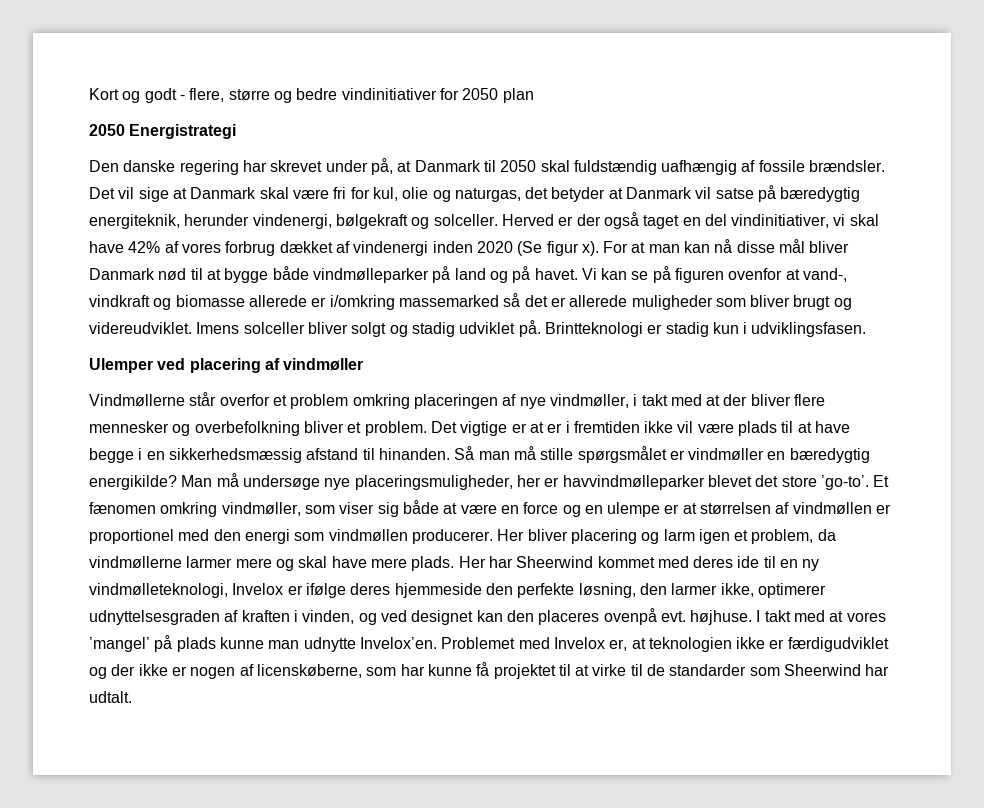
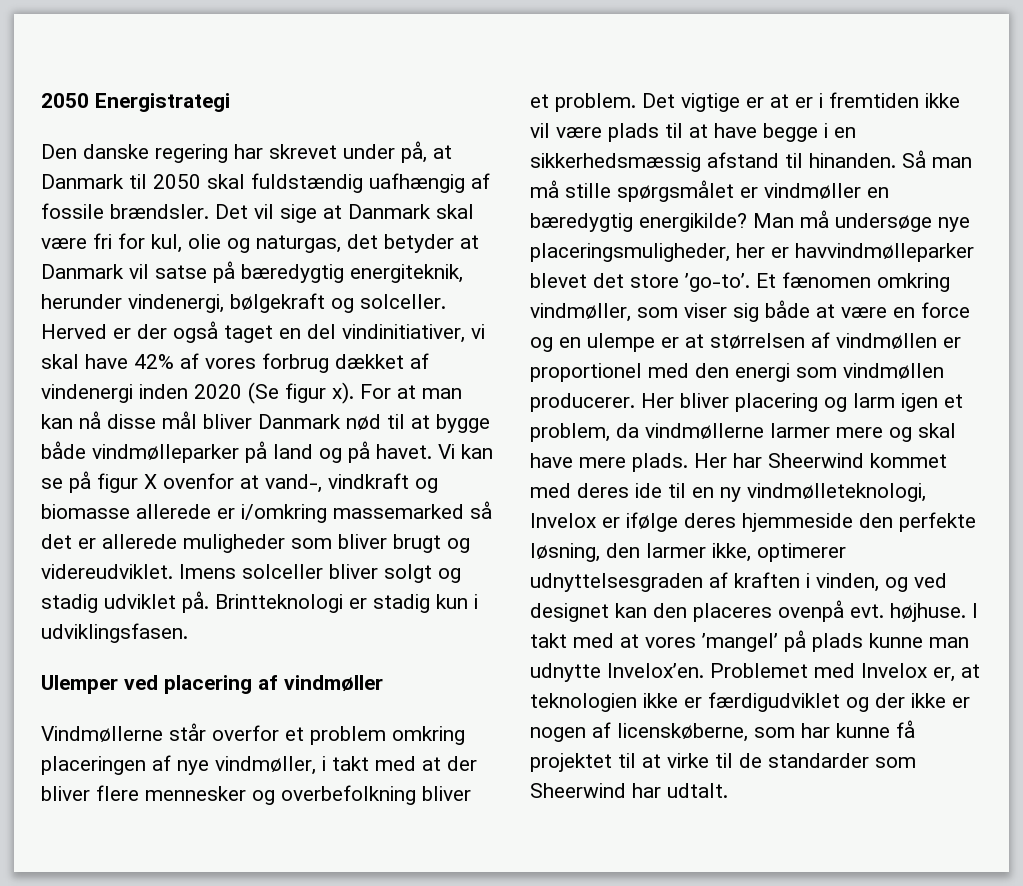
[89,88,534,103] Kort og godt - flere, større og bedre vindinitiativer for 2050 plan // -> (41, 100) none
[675,268,725,283] figuren -> [97,473,157,493] figur X

